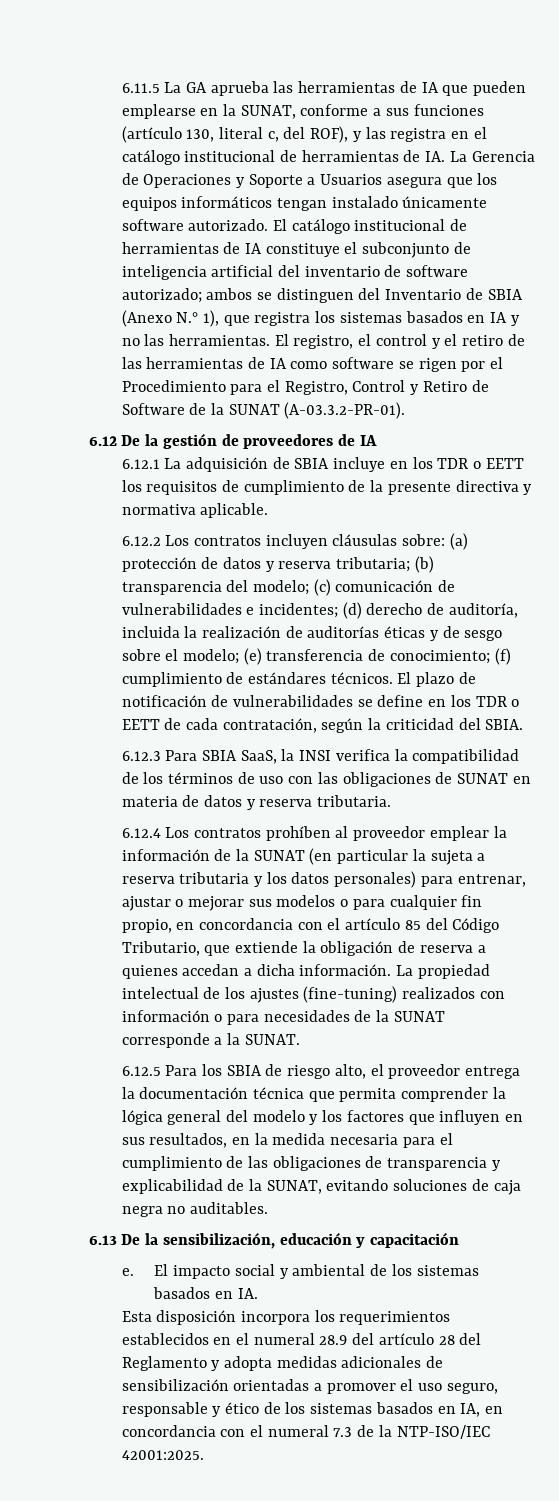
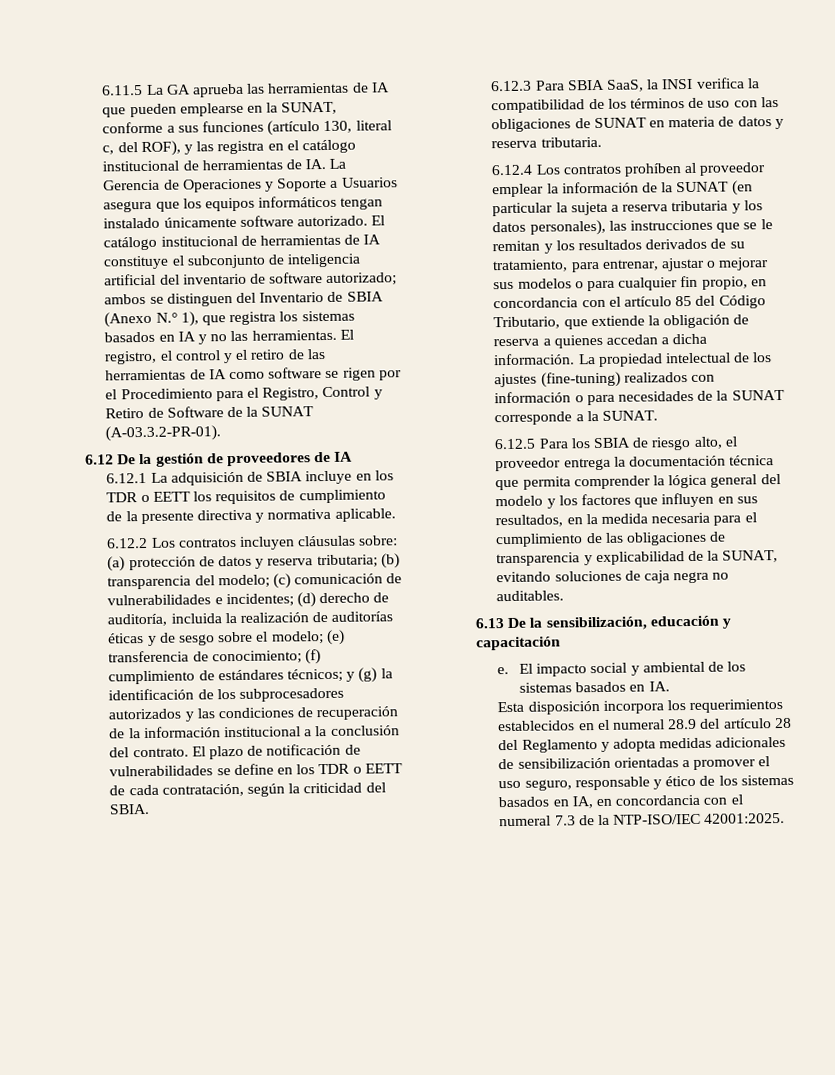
[330,672,393,684] técnicos. -> [287,667,393,683] [108,687,345,702] [108,706,399,722] [109,725,400,739] [109,747,189,758] técnicos; y (g) la identificación de los subprocesadores autorizados y las condiciones de recuperación de la información institucional a la conclusión del contrato.
[334,871,417,888] personales) -> [529,219,773,236] [492,238,745,254] [492,259,569,273] personales), las instrucciones que se le remitan y los resultados derivados de su tratamiento,

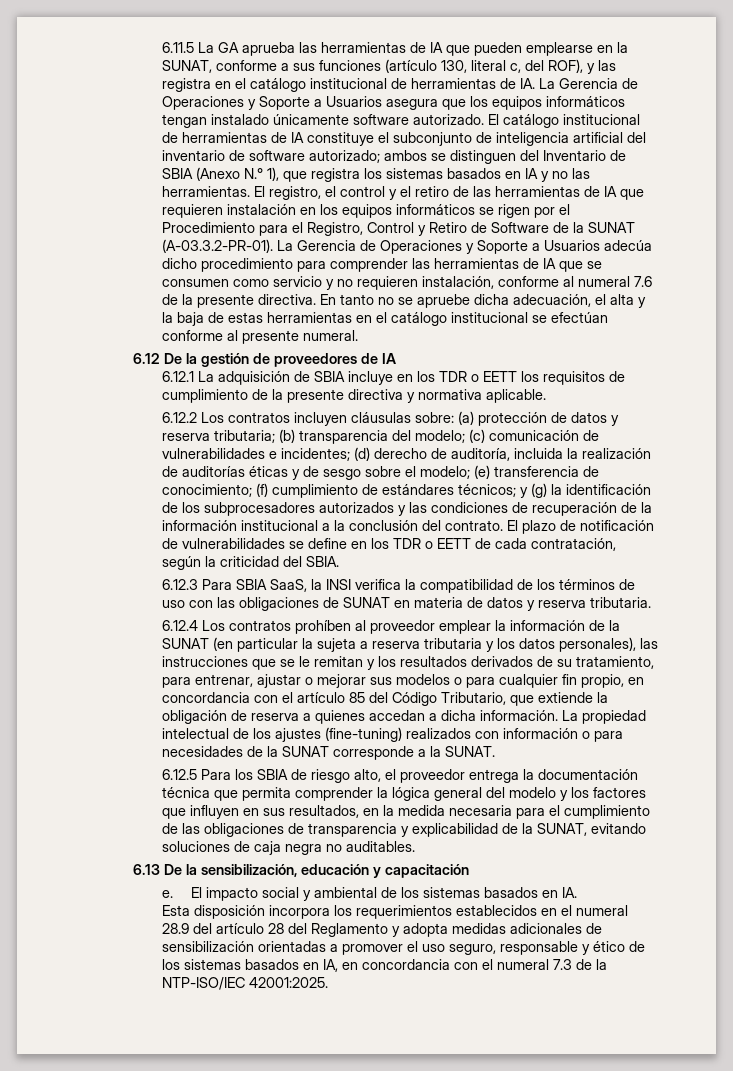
[229,367,323,380] como software -> [619,189,644,200] [161,204,475,218] que requieren instalación en los equipos informáticos
(222, 433) none -> [276,240,652,254] [161,258,602,272] [161,276,652,290] [161,294,646,308] [161,312,608,326] [161,330,358,344] La Gerencia de Operaciones y Soporte a Usuarios adecúa dicho procedimiento para comprender las herramientas de IA que se consumen como servicio y no requieren instalación, conforme al numeral 7.6 de la presente directiva. En tanto no se apruebe dicha adecuación, el alta y la baja de estas herramientas en el catálogo institucional se efectúan conforme al presente numeral.

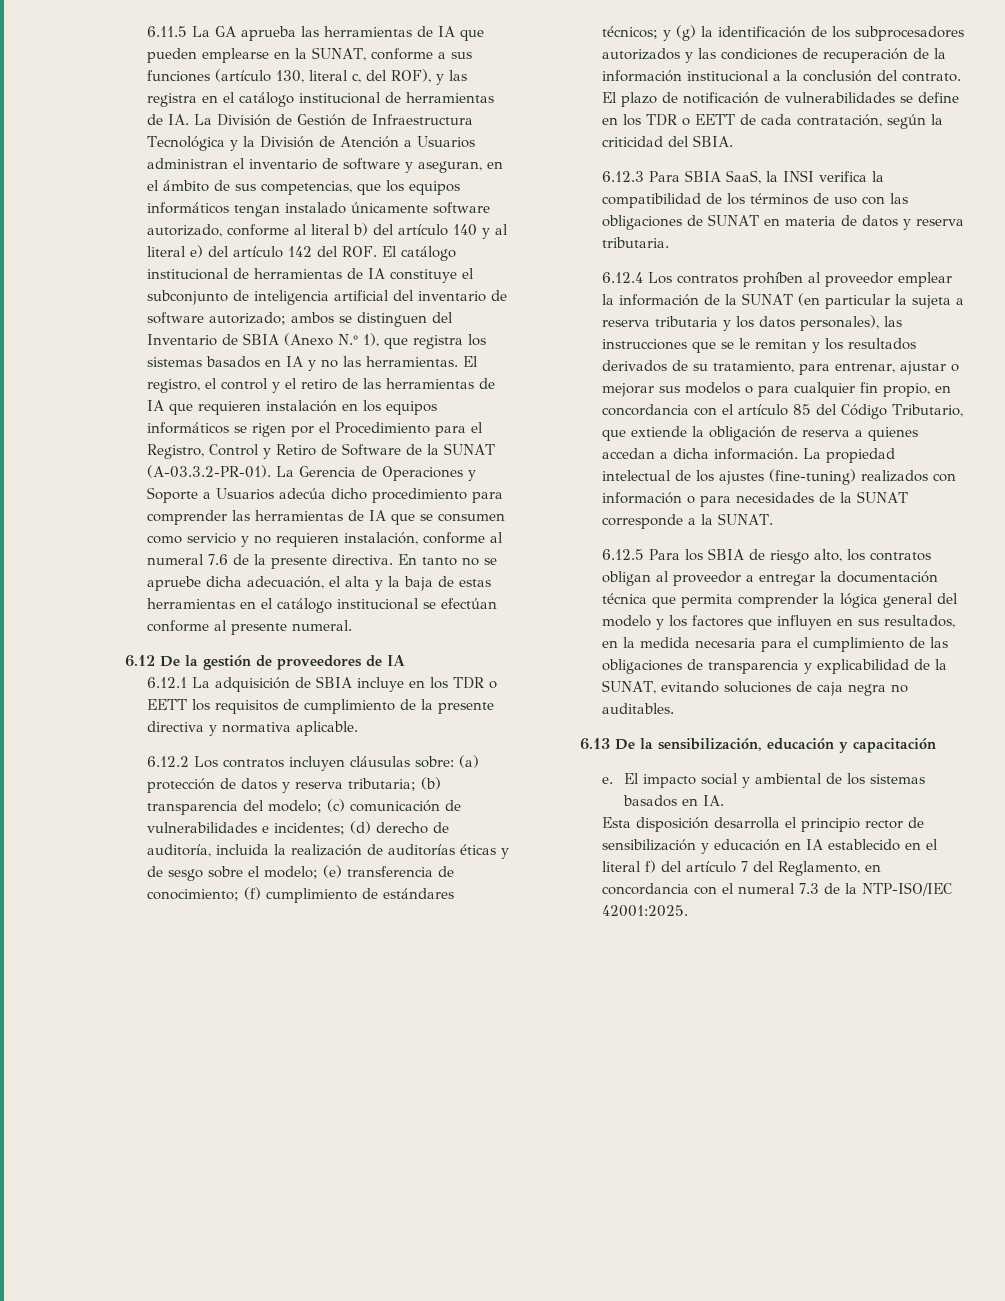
[558,78,638,89] [161,96,438,110] Gerencia de Operaciones y Soporte a Usuarios asegura -> [217,114,474,126] [147,136,476,151] [147,158,504,173] [147,180,353,195] División de Gestión de Infraestructura Tecnológica y la División de Atención a Usuarios administran el inventario de software y aseguran, en el ámbito de sus competencias,
[412,114,484,125] autorizado. -> [147,223,509,239] [147,245,378,258] autorizado, conforme al literal b) del artículo 140 y al literal e) del artículo 142 del ROF.
[384,769,519,783] el proveedor entrega -> [847,549,932,561] [602,571,816,586] los contratos obligan al proveedor a entregar
[268,905,628,919] [161,923,602,937] [161,941,645,955] [161,959,338,972] incorpora los requerimientos establecidos en el numeral 28.9 del artículo 28 del Reglamento y adopta medidas adicionales de sensibilización orientadas a promover el uso seguro, responsable y ético de los sistemas basados en IA, -> [714,817,925,832] [602,839,939,854] [602,860,861,876] desarrolla el principio rector de sensibilización y educación en IA establecido en el literal f) del artículo 7 del Reglamento,

